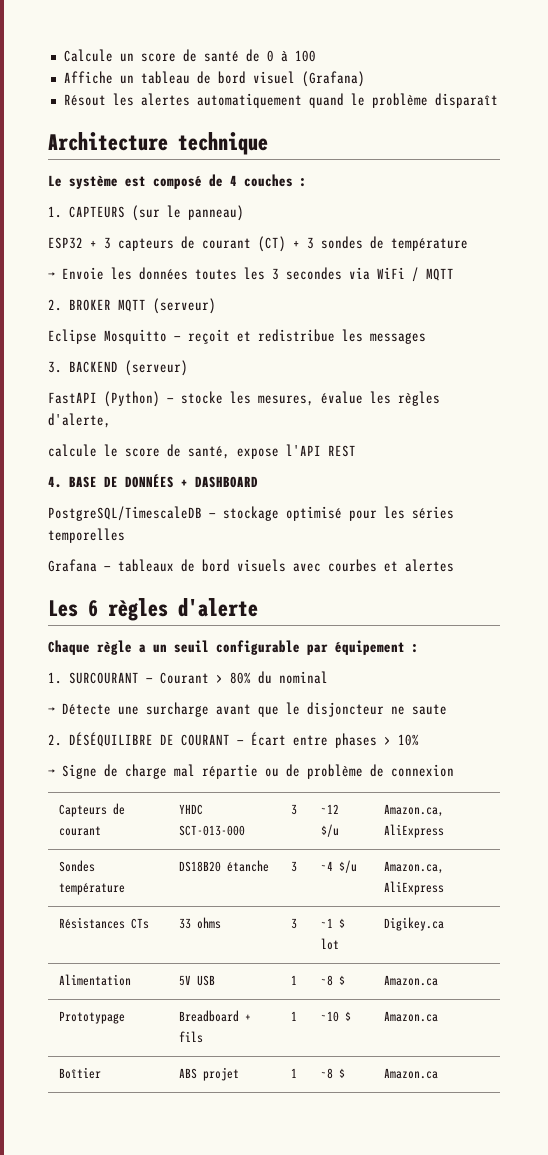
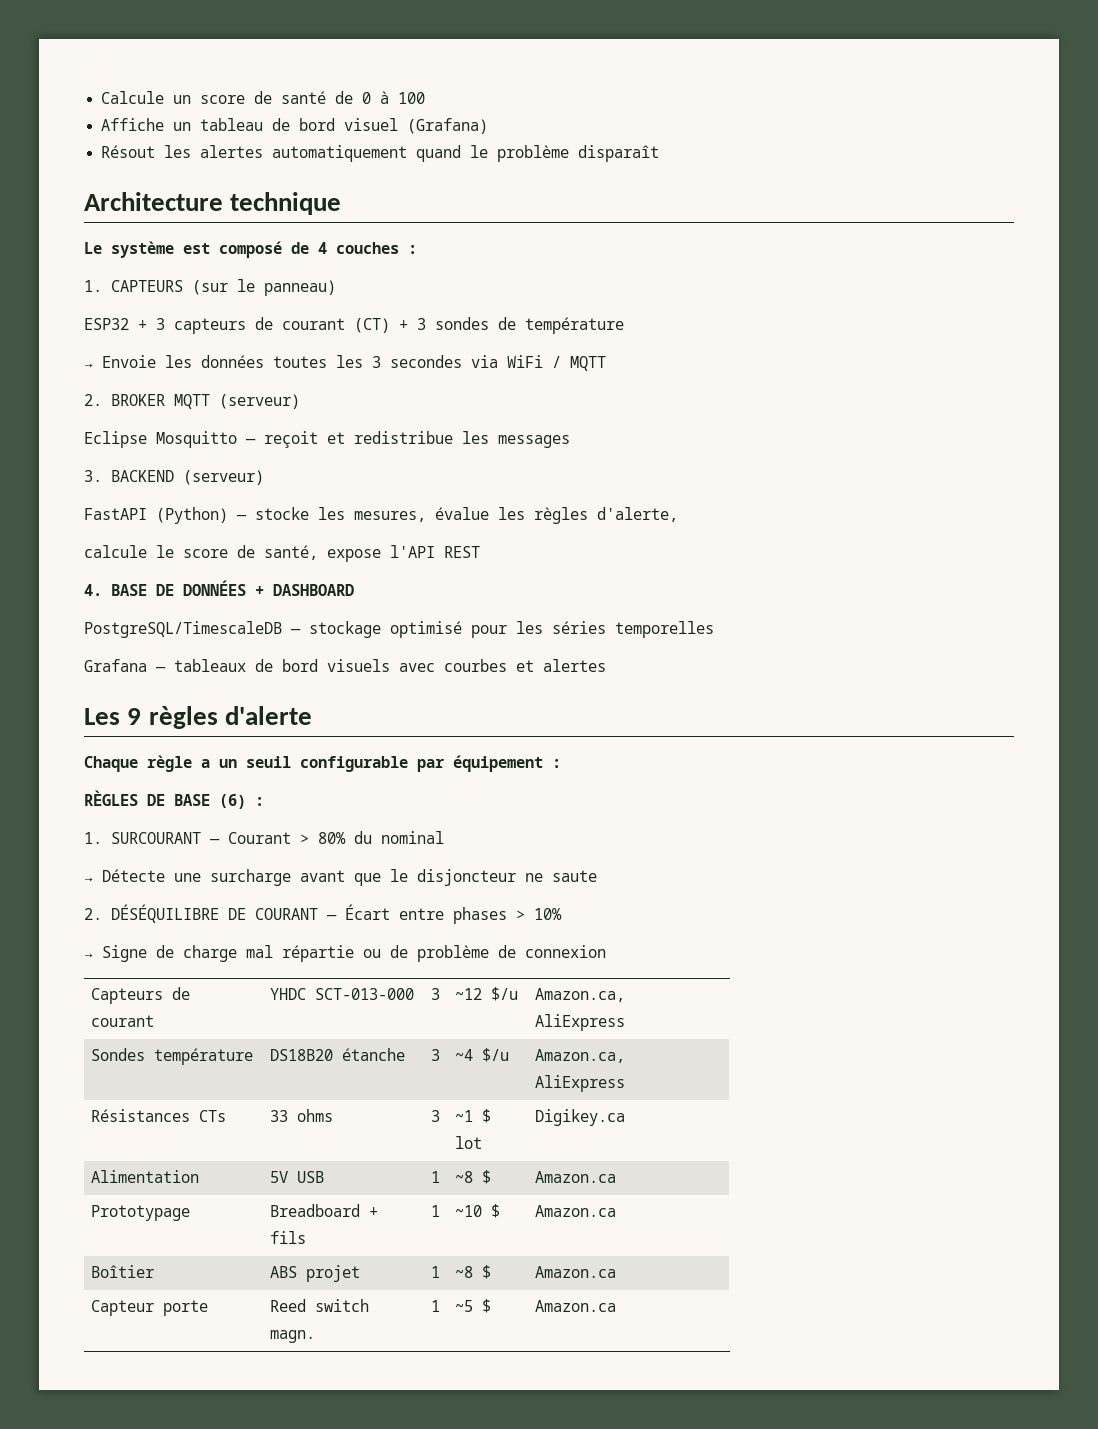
[88,600,98,617] 6 -> [127,708,142,725] 9
(419, 648) none -> [84,790,264,809] // RÈGLES DE BASE (6) :
(439, 1073) none -> [91,1300,209,1316] [270,1299,370,1312] [270,1330,316,1343] [431,1300,441,1312] [455,1299,492,1313] [535,1300,617,1312] // Capteur porte | Reed switch magn. | 1 | ~5 $ | Amazon.ca

